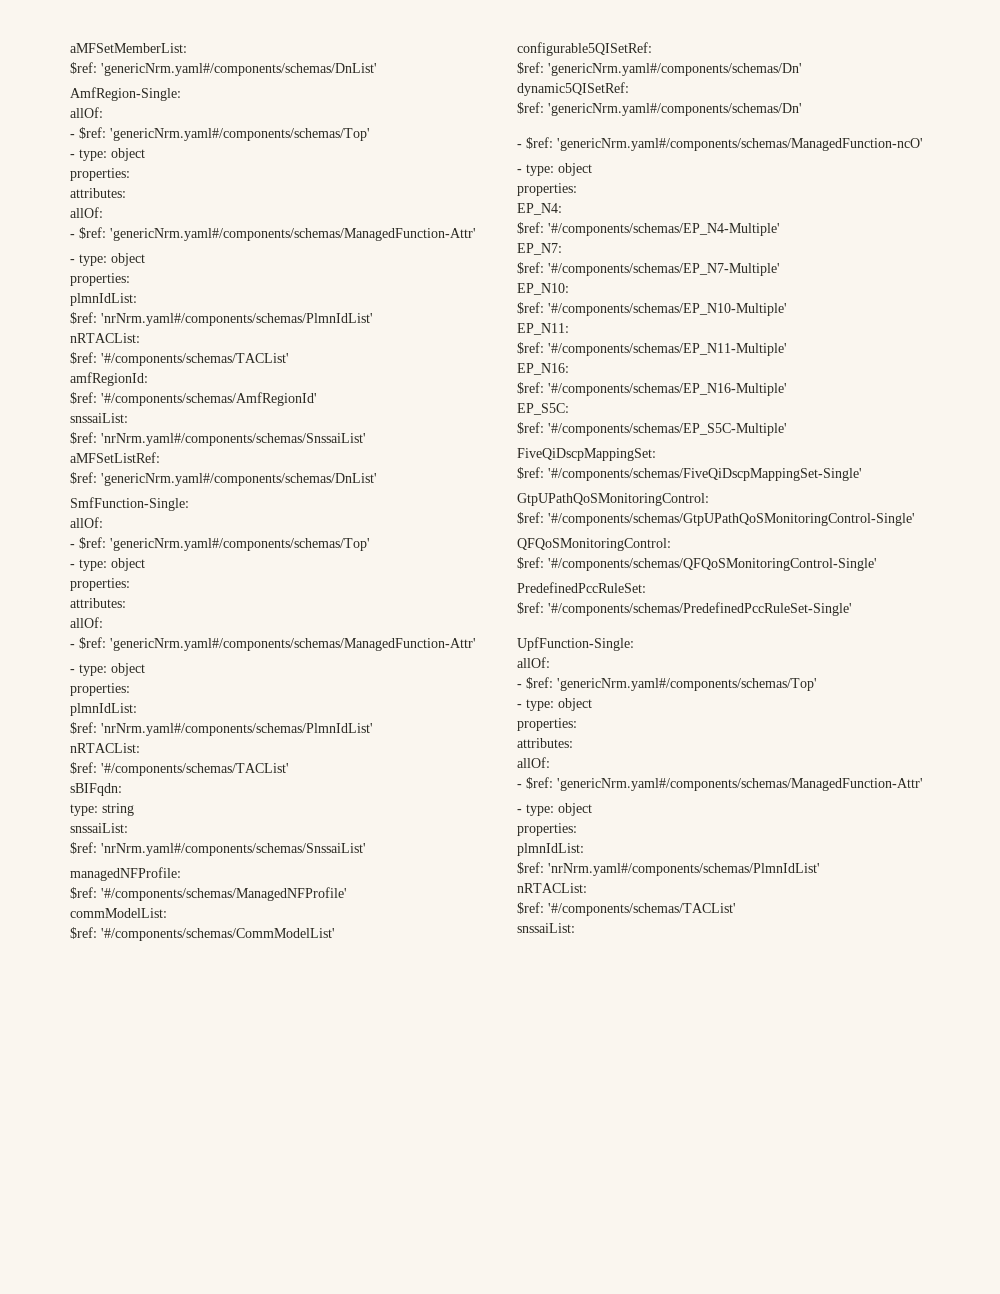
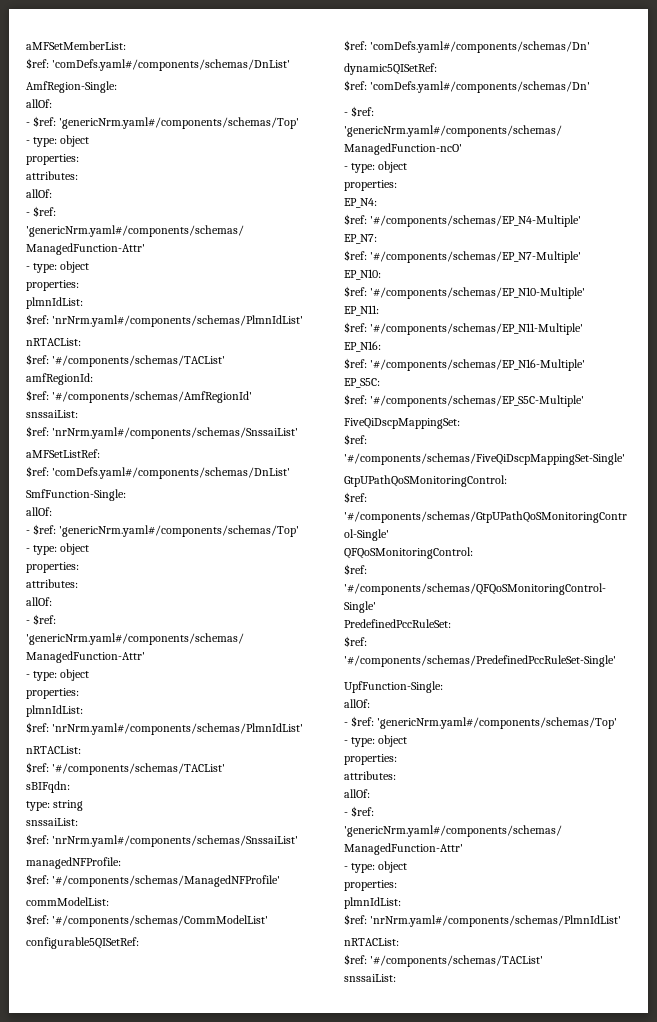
[101,63,377,76] 'genericNrm.yaml#/components/schemas/DnList' -> [52,59,291,71] 'comDefs.yaml#/components/schemas/DnList'
[101,473,377,486] 'genericNrm.yaml#/components/schemas/DnList' -> [52,467,291,479] 'comDefs.yaml#/components/schemas/DnList'
[548,63,802,76] 'genericNrm.yaml#/components/schemas/Dn' -> [370,41,591,53] 'comDefs.yaml#/components/schemas/Dn'
[548,103,802,116] 'genericNrm.yaml#/components/schemas/Dn' -> [370,81,591,93] 'comDefs.yaml#/components/schemas/Dn'

